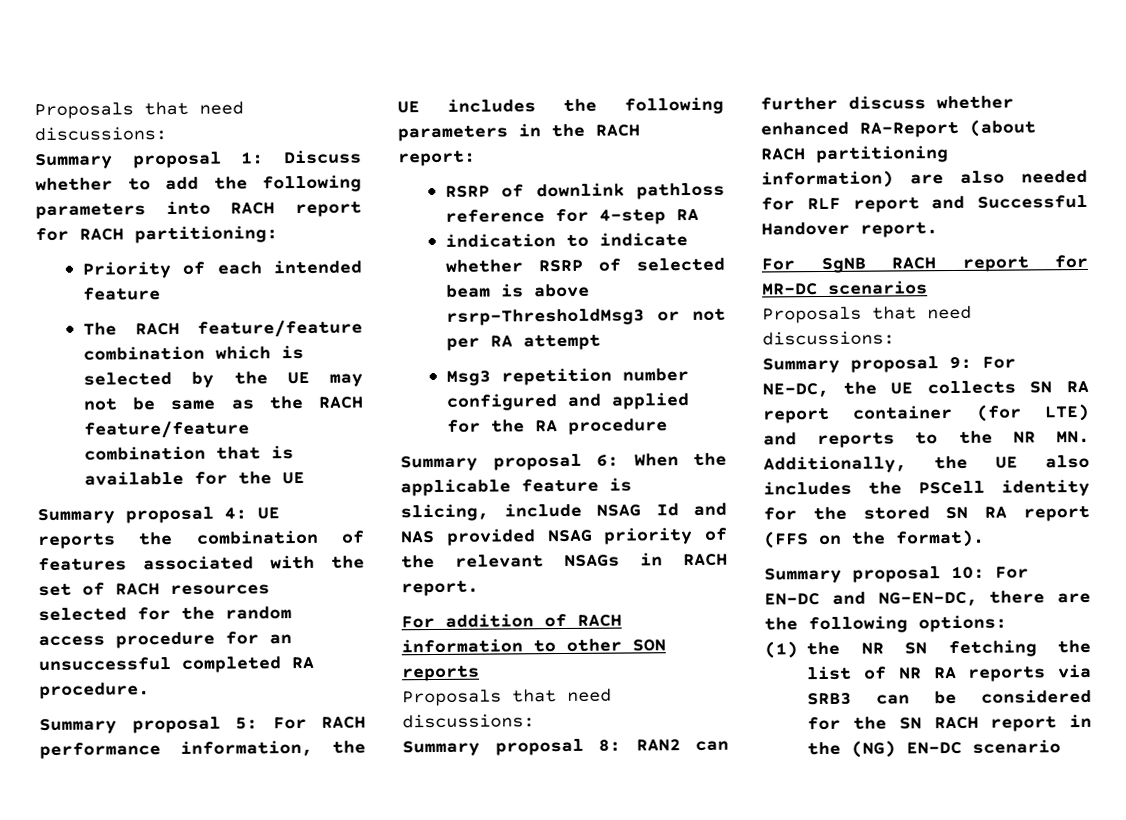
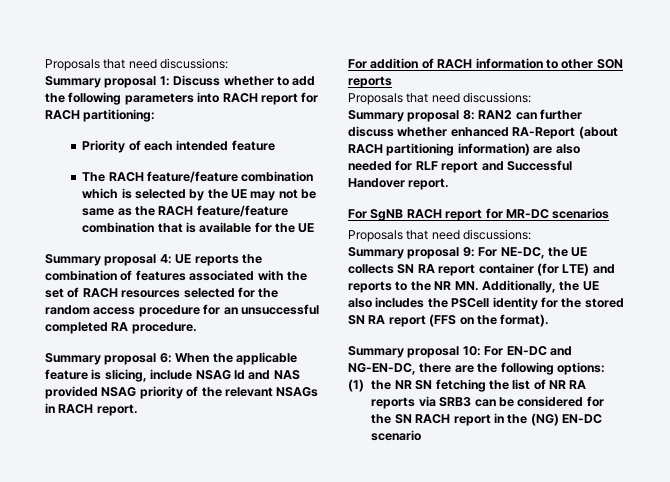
[39,716,366,735] [39,739,366,760] [397,96,724,115] [397,123,640,142] [398,150,476,167] [445,182,725,200] [445,208,700,225] [445,232,689,248] [445,257,725,273] [446,283,591,298] [446,308,726,326] [446,334,602,351] [446,367,690,386] [446,392,690,411] [447,418,669,435] // Summary proposal 5: For RACH performance information, the UE includes the following parameters in the RACH report: // RSRP of downlink pathloss reference for 4-step RA // indication to indicate whether RSRP of selected beam is above rsrp-ThresholdMsg3 or not per RA attempt // Msg3 repetition number configured and applied for the RA procedure -> (197, 328) none

